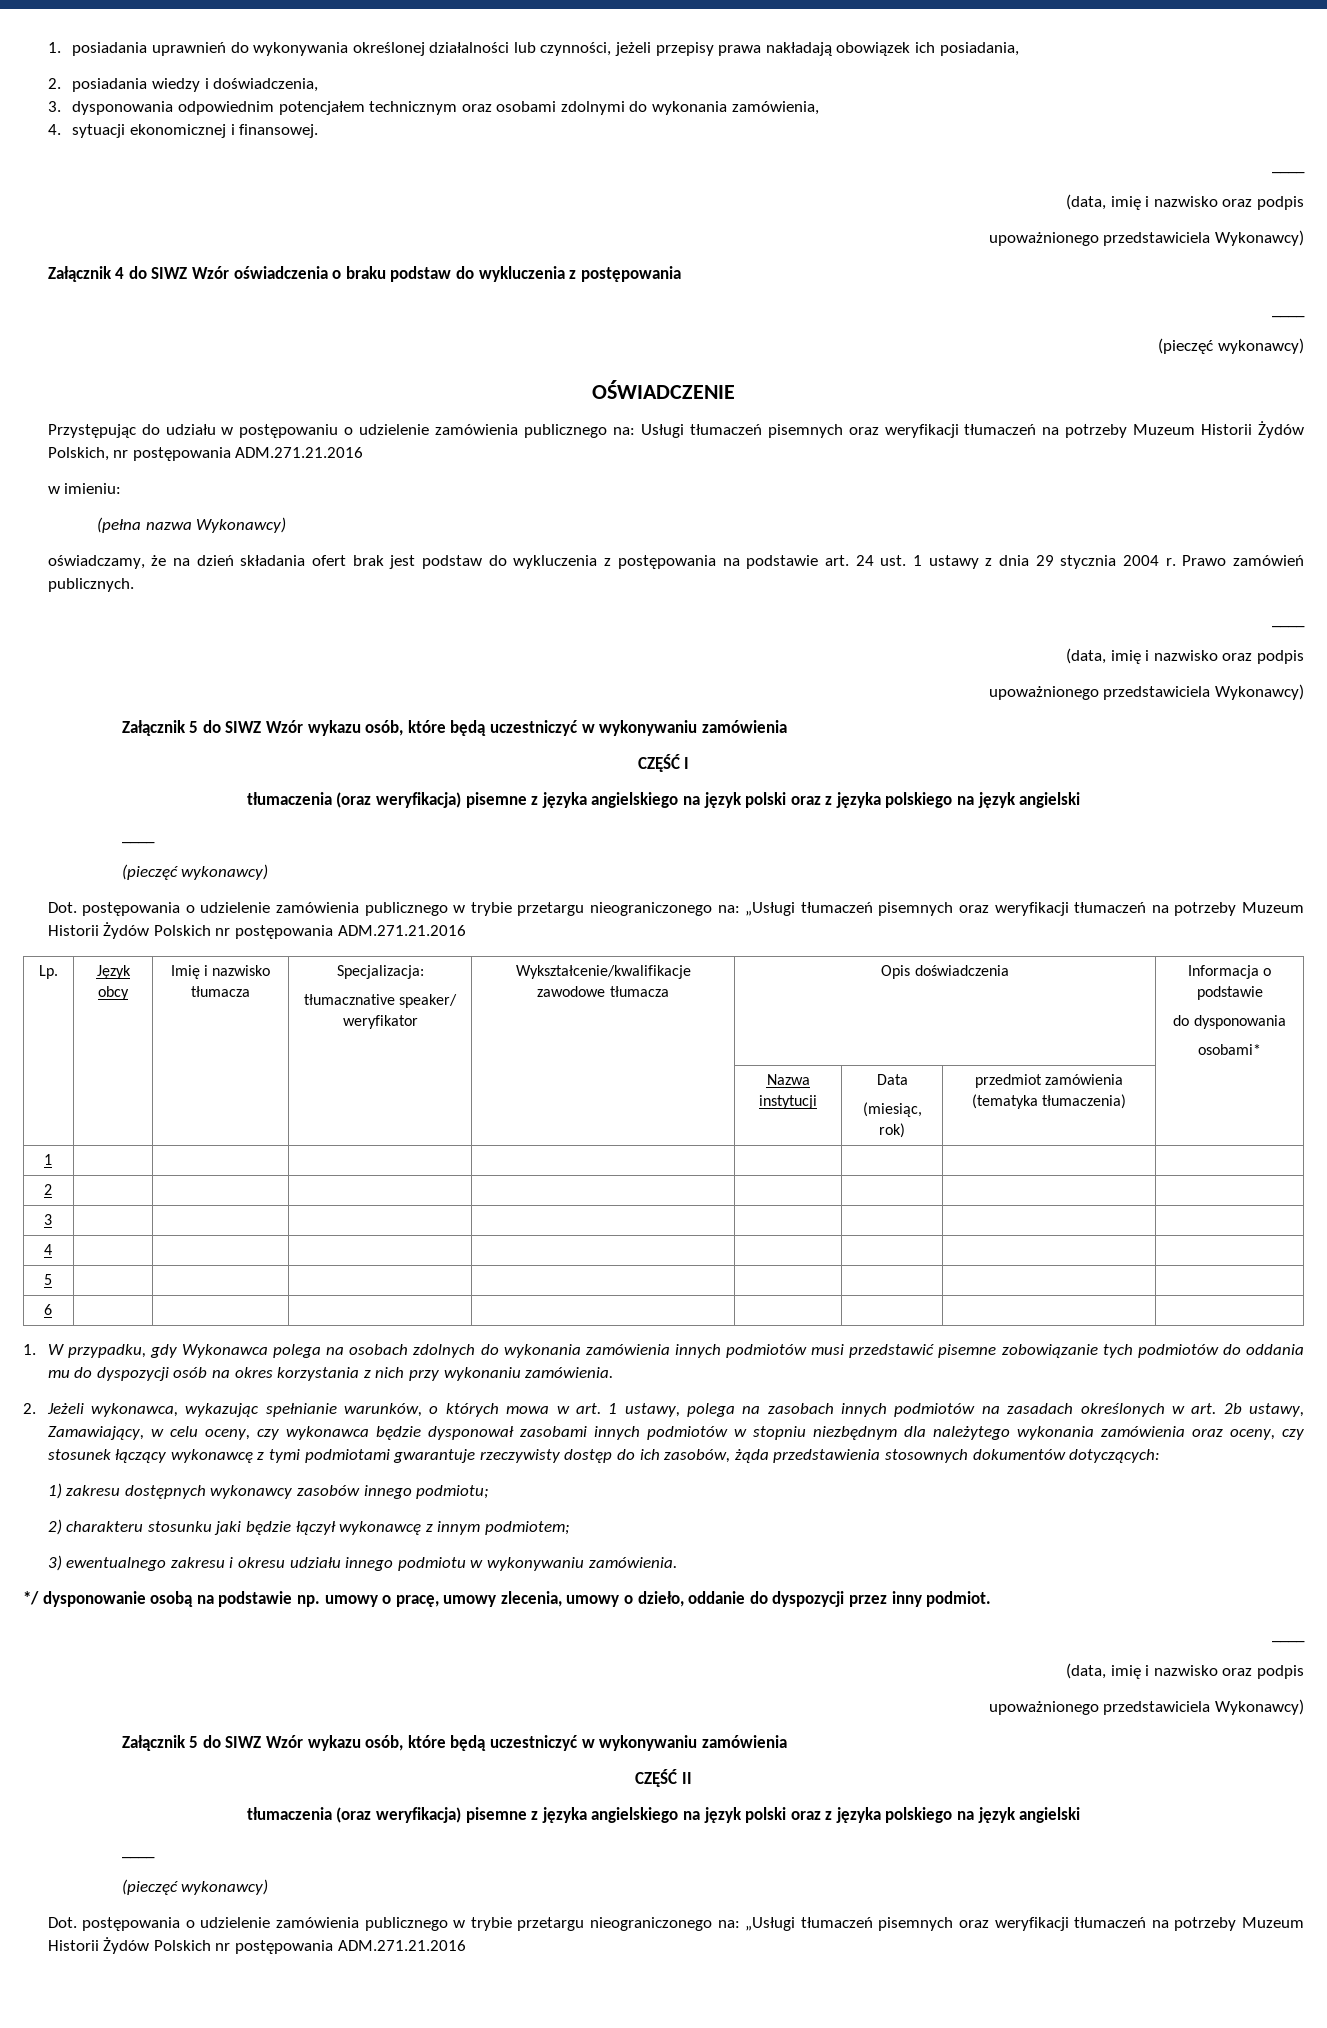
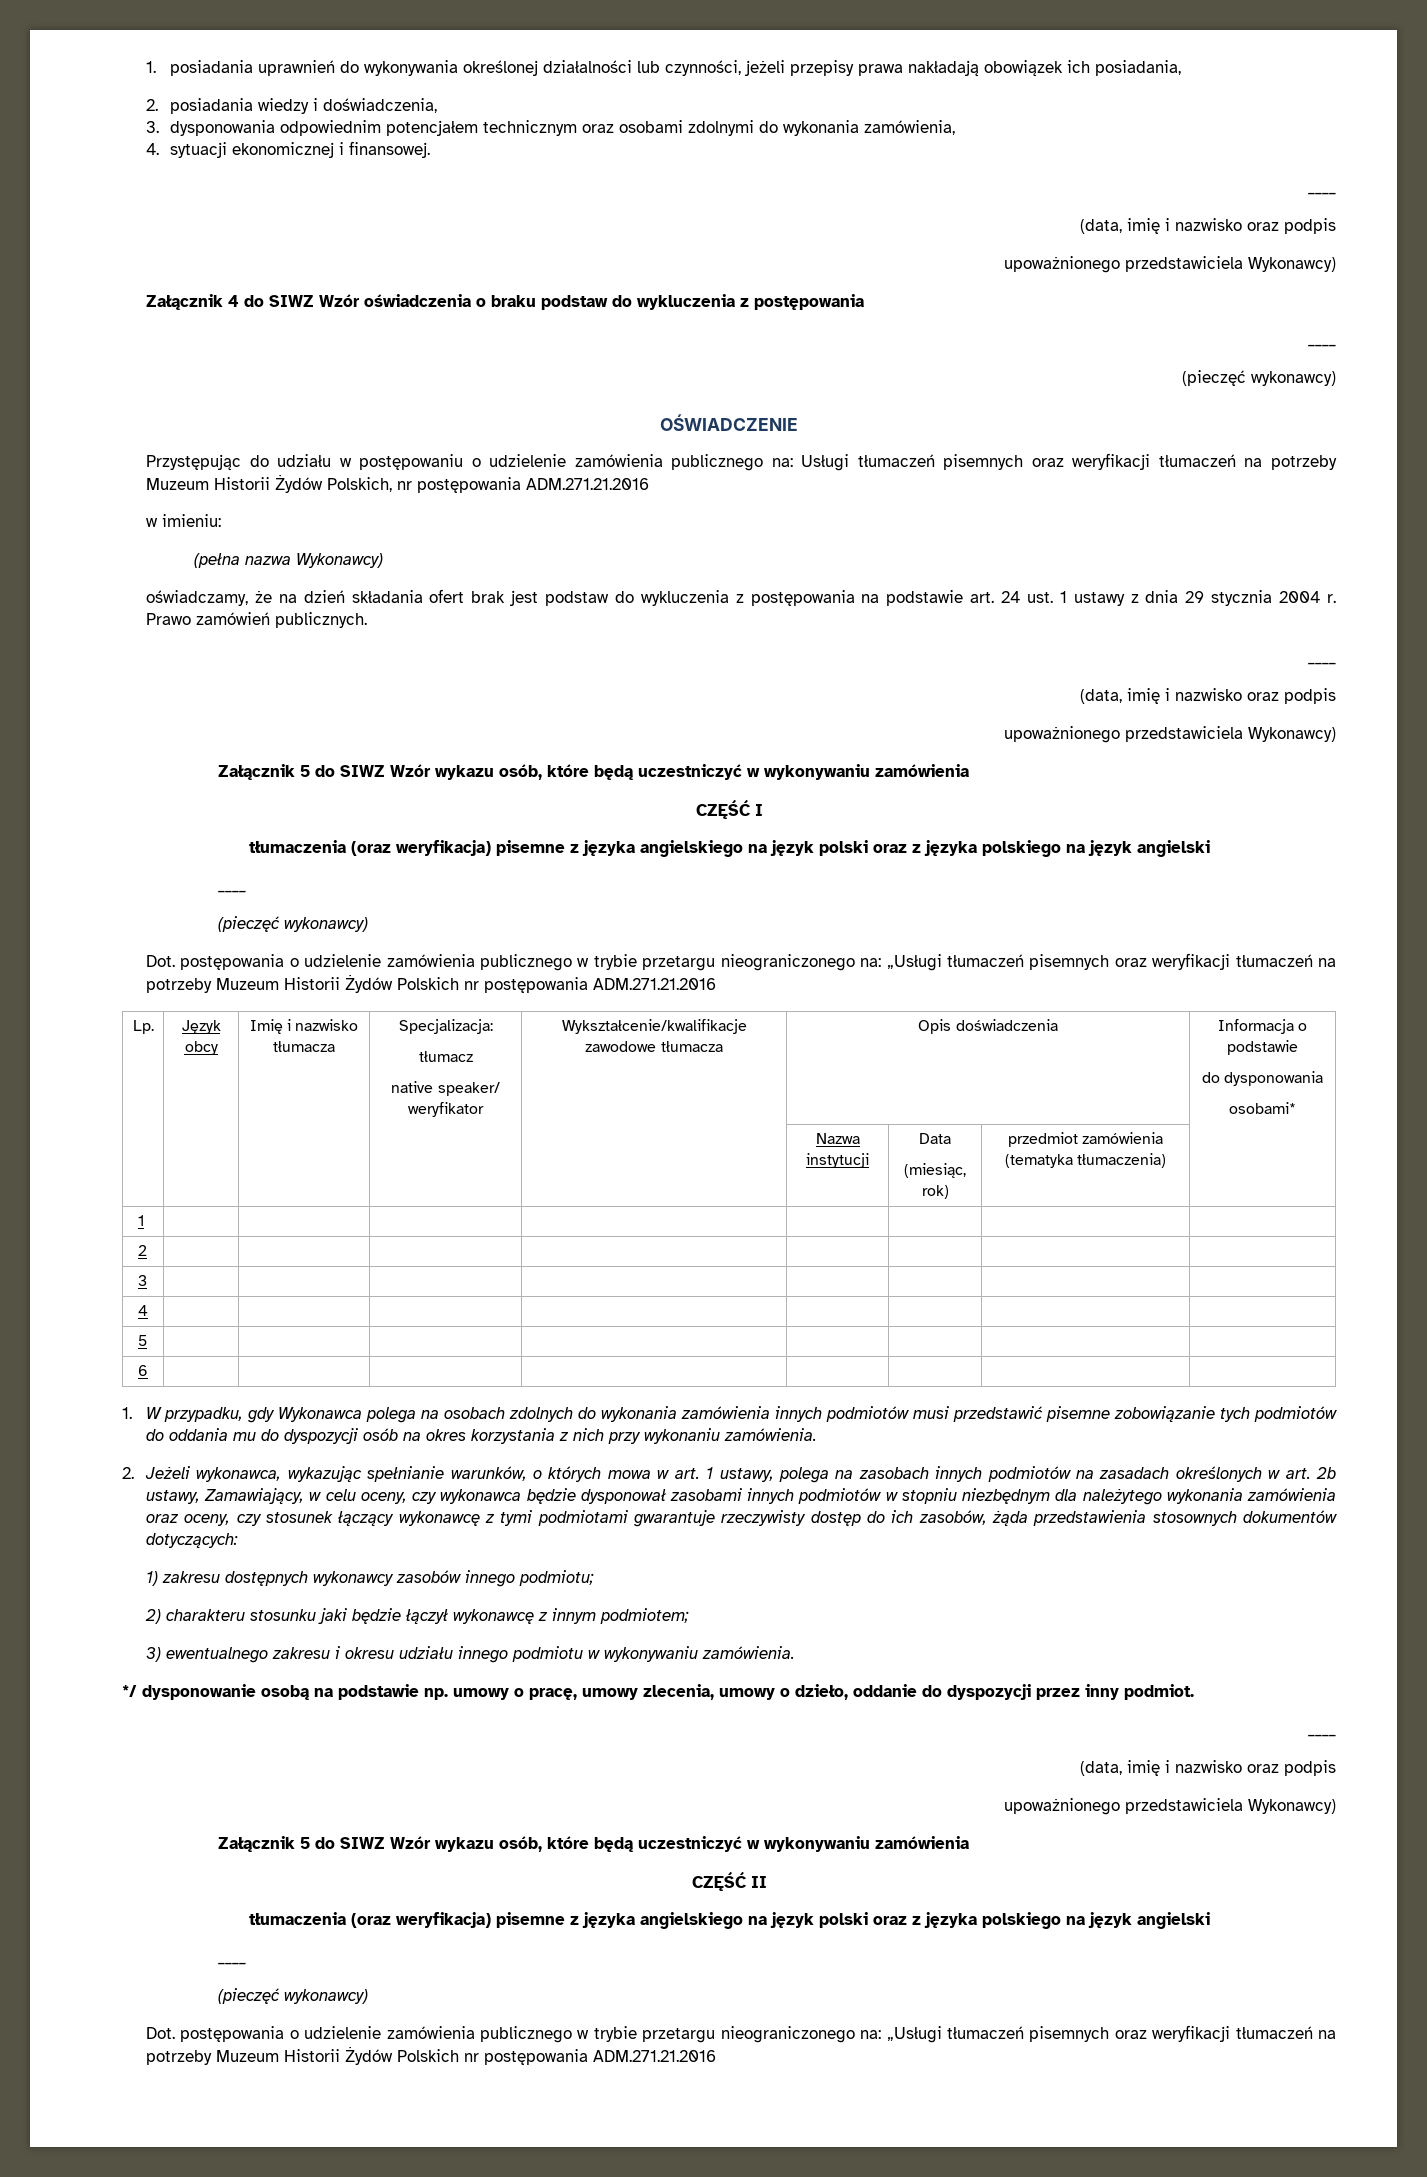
[303,994,395,1005] tłumacznative -> [418,1051,473,1062] [391,1081,434,1093] tłumacz // native

